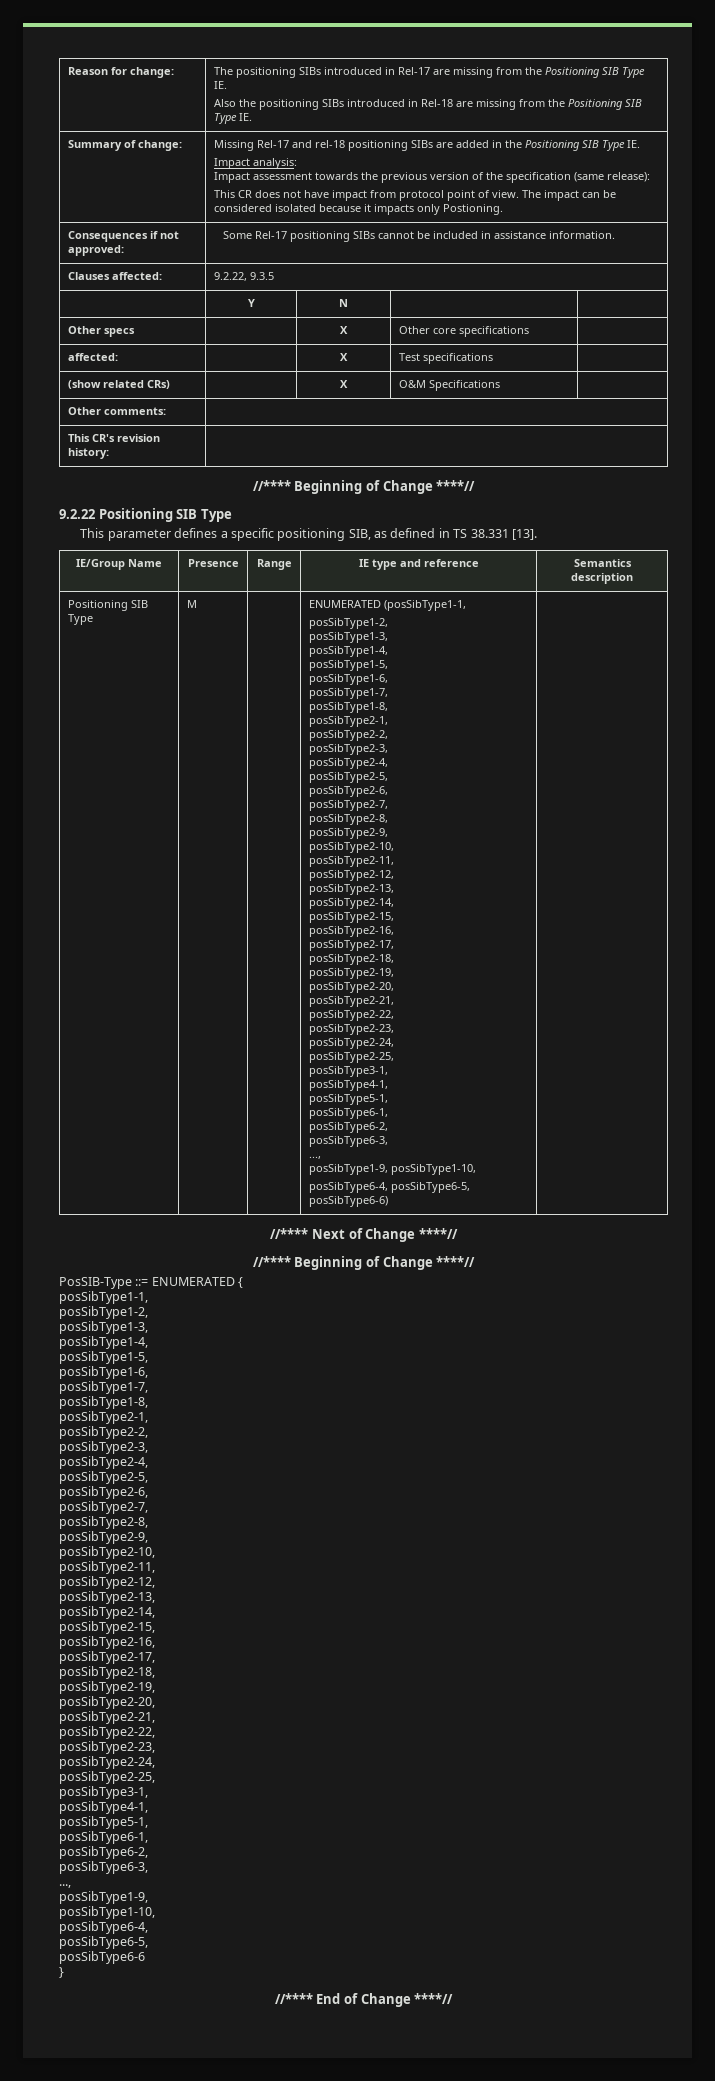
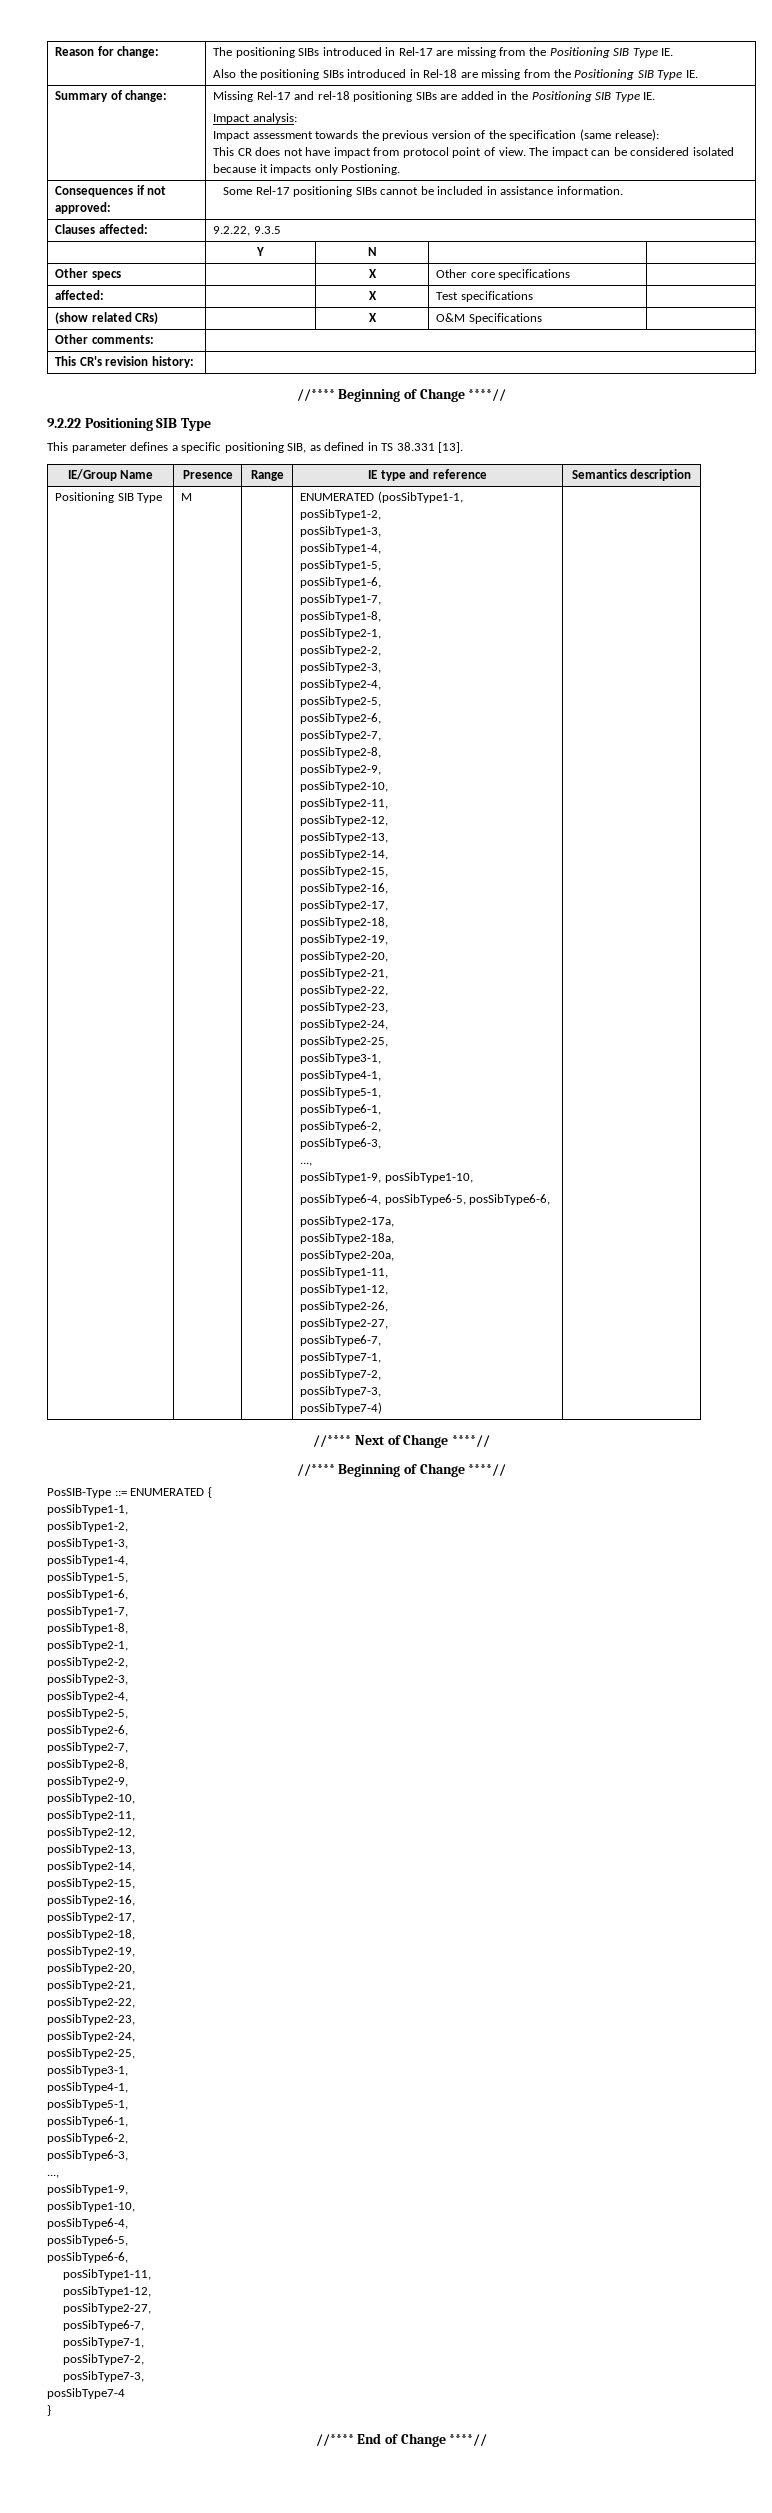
[308,1196,388,1207] posSibType6-6) -> [469,1194,551,1205] [300,1216,395,1227] [300,1233,395,1244] [300,1250,395,1261] [300,1267,389,1278] [300,1284,389,1295] [300,1301,389,1312] [300,1318,389,1329] [300,1335,382,1346] [300,1352,382,1363] [300,1369,382,1380] [300,1386,382,1397] [300,1402,383,1414] posSibType6-6, // posSibType2-17a, // posSibType2-18a, // posSibType2-20a, // posSibType1-11, // posSibType1-12, // posSibType2-26, // posSibType2-27, // posSibType6-7, // posSibType7-1, // posSibType7-2, // posSibType7-3, // posSibType7-4)
[59,1951,145,1964] posSibType6-6 -> [47,2252,128,2263] [63,2269,152,2280] [63,2286,152,2297] [63,2303,152,2314] [63,2320,145,2331] [63,2337,145,2348] [63,2354,145,2365] [63,2371,145,2382] [47,2388,125,2399] posSibType6-6, // posSibType1-11, // posSibType1-12, // posSibType2-27, // posSibType6-7, // posSibType7-1, // posSibType7-2, // posSibType7-3, // posSibType7-4

